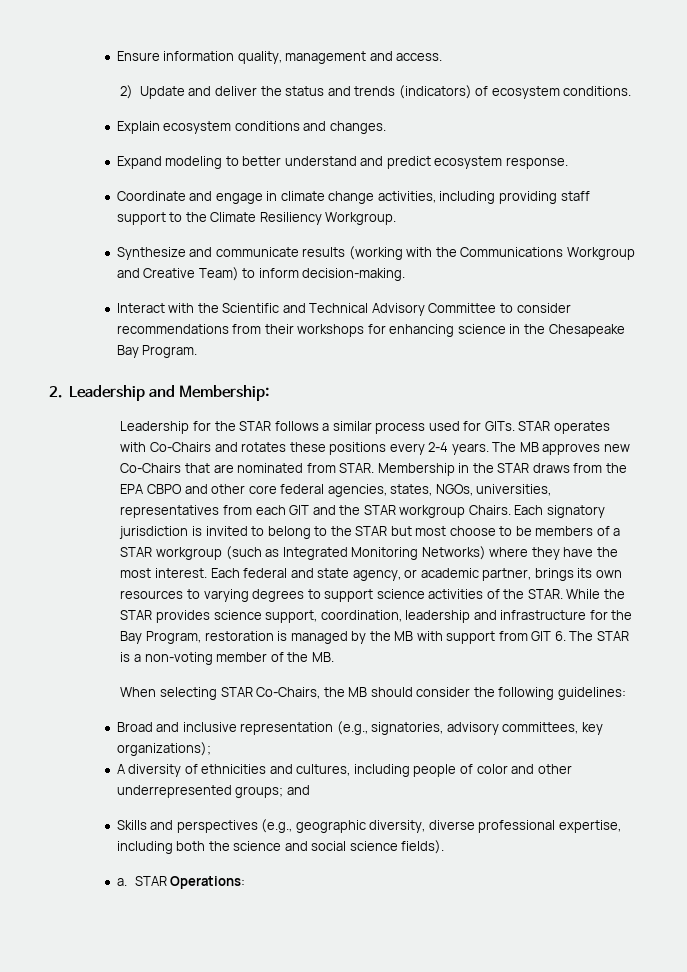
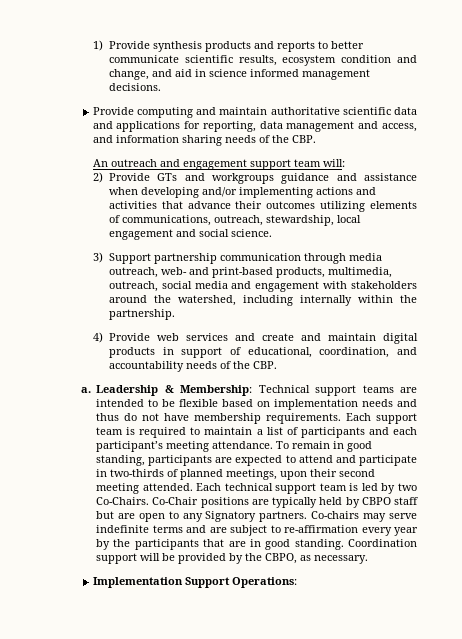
[116,51,443,64] [120,85,632,99] [116,121,386,134] [116,156,568,169] [116,191,590,204] [116,212,397,225] [116,246,635,260] [116,267,406,281] [116,303,571,316] [116,324,625,337] [116,345,198,358] [49,385,269,401] [120,421,610,434] [120,442,630,455] [120,463,627,476] [120,484,552,497] [120,505,605,518] [119,526,621,539] [120,546,618,560] [120,568,622,581] [120,589,625,602] [120,610,633,623] [120,631,629,644] [120,652,334,665] [120,687,626,700] [116,721,603,735] [116,742,211,756] [116,764,572,777] [116,785,310,798] [116,819,621,833] [116,840,445,854] [116,876,167,886] Ensure information quality, management and access. // 2) Update and deliver the status and trends (indicators) of ecosystem conditions. // Explain ecosystem conditions and changes. // Expand modeling to better understand and predict ecosystem response. // Coordinate and engage in climate change activities, including providing staff support to the Climate Resiliency Workgroup. // Synthesize and communicate results (working with the Communications Workgroup and Creative Team) to inform decision-making. // Interact with the Scientific and Technical Advisory Committee to consider recommendations from their workshops for enhancing science in the Chesapeake Bay Program. // 2. Leadership and Membership: // Leadership for the STAR follows a similar process used for GITs. STAR operates with Co-Chairs and rotates these positions every 2-4 years. The MB approves new Co-Chairs that are nominated from STAR. Membership in the STAR draws from the EPA CBPO and other core federal agencies, states, NGOs, universities, representatives from each GIT and the STAR workgroup Chairs. Each signatory jurisdiction is invited to belong to the STAR but most choose to be members of a STAR workgroup (such as Integrated Monitoring Networks) where they have the most interest. Each federal and state agency, or academic partner, brings its own resources to varying degrees to support science activities of the STAR. While the STAR provides science support, coordination, leadership and infrastructure for the Bay Program, restoration is managed by the MB with support from GIT 6. The STAR is a non-voting member of the MB. // When selecting STAR Co-Chairs, the MB should consider the following guidelines: // Broad and inclusive representation (e.g., signatories, advisory committees, key organizations); // A diversity of ethnicities and cultures, including people of color and other underrepresented groups; and // Skills and perspectives (e.g., geographic diversity, diverse professional expertise, including both the science and social science fields). // a. STAR -> [93,40,364,52] [108,55,417,66] [108,69,370,80] [108,83,161,91] [92,107,417,118] [92,121,417,132] [92,135,316,146] [93,159,346,170] [93,172,417,184] [108,187,376,198] [108,201,417,212] [108,215,361,226] [108,229,272,240] [93,252,382,264] [108,267,392,278] [108,281,417,292] [108,295,417,306] [108,309,175,320] [93,332,418,344] [108,347,417,358] [108,361,277,372] [80,385,417,396] [96,399,417,410] [96,413,417,424] [96,427,417,438] [96,441,373,452] [96,455,417,466] [96,469,376,480] [96,483,417,494] [96,497,418,508] [96,511,417,522] [96,525,418,536] [96,539,417,550] [96,553,369,564] [92,577,230,588] 1) Provide synthesis products and reports to better communicate scientific results, ecosystem condition and change, and aid in science informed management decisions. // Provide computing and maintain authoritative scientific data and applications for reporting, data management and access, and information sharing needs of the CBP. // An outreach and engagement support team will: // 2) Provide GTs and workgroups guidance and assistance when developing and/or implementing actions and activities that advance their outcomes utilizing elements of communications, outreach, stewardship, local engagement and social science. // 3) Support partnership communication through media outreach, web- and print-based products, multimedia, outreach, social media and engagement with stakeholders around the watershed, including internally within the partnership. // 4) Provide web services and create and maintain digital products in support of educational, coordination, and accountability needs of the CBP. // a. Leadership & Membership: Technical support teams are intended to be flexible based on implementation needs and thus do not have membership requirements. Each support team is required to maintain a list of participants and each participant’s meeting attendance. To remain in good standing, participants are expected to attend and participate in two-thirds of planned meetings, upon their second meeting attended. Each technical support team is led by two Co-Chairs. Co-Chair positions are typically held by CBPO staff but are open to any Signatory partners. Co-chairs may serve indefinite terms and are subject to re-affirmation every year by the participants that are in good standing. Coordination support will be provided by the CBPO, as necessary. // Implementation Support

